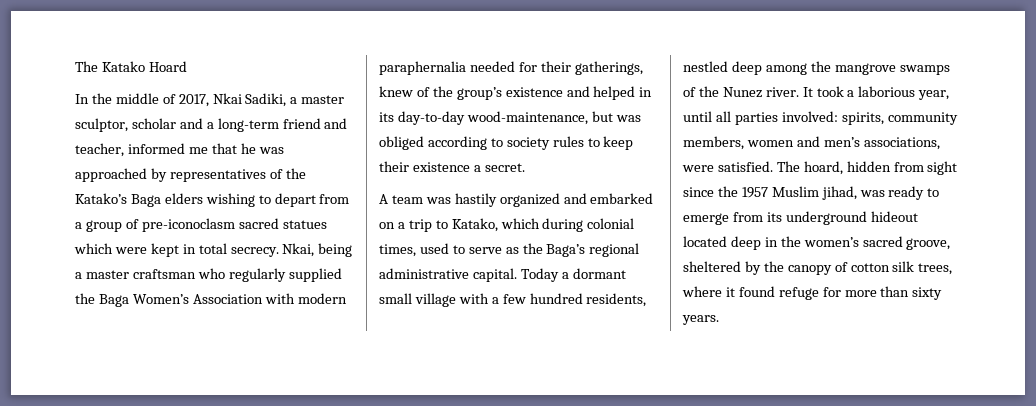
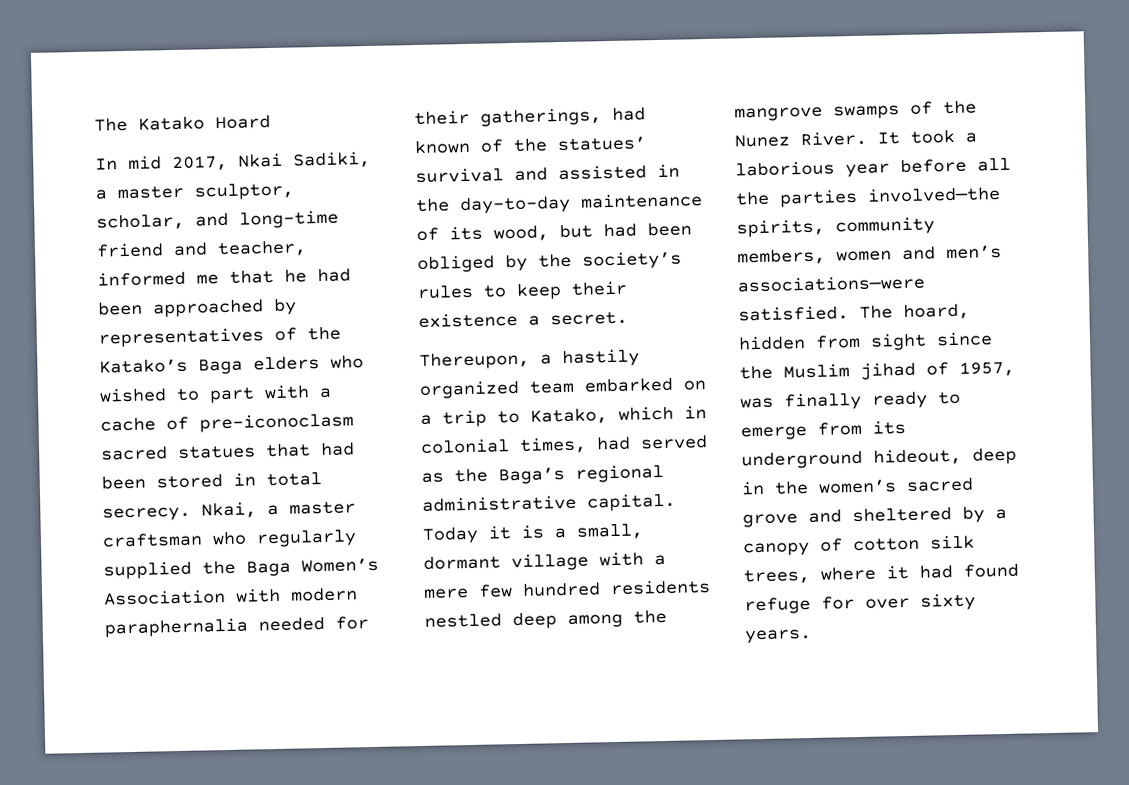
[91,93,176,104] the middle of -> [128,155,162,170] mid
[131,118,279,132] scholar and a long-term -> [96,209,339,231] scholar, and long-time
[258,147,284,154] was -> [317,268,351,283] [98,301,143,316] had been
[205,193,350,207] [75,218,327,232] [74,243,179,257] wishing to depart from a group of pre-iconoclasm sacred statues which were kept -> [330,355,364,369] [99,384,332,404] [100,412,354,433] [101,442,355,461] [101,474,223,490] who wished to part with a cache of pre-iconoclasm sacred statues that had been stored
[318,243,353,257] being -> (257, 510) none
[379,86,653,100] [379,111,641,125] [379,136,550,150] knew of the group’s existence and helped in its day-to-day wood-maintenance, but was obliged according to society -> [612,107,646,121] [414,136,647,155] [415,163,680,184] [415,192,703,215] [416,222,692,242] [417,250,682,274] had known of the statues’ survival and assisted in the day-to-day maintenance of its wood, but had been obliged by the society’s
[379,194,451,204] A team was -> [419,351,552,370] Thereupon, a
[563,193,587,204] and -> [529,380,575,394] team
[542,218,584,232] during -> [684,405,707,420] in
[419,243,502,254] used to serve -> [596,435,708,451] had served
[561,268,626,279] [379,293,412,304] a dormant small -> [488,523,644,540] [423,555,501,570] it is a small, dormant
(499, 300) none -> [424,588,469,599] mere
[586,293,647,307] residents, -> [610,579,711,596] residents
[765,87,799,97] river. -> [800,130,867,147] River.
[918,90,950,100] [683,111,838,125] year, until all parties involved: -> [845,157,1011,178] [735,185,1001,208] year before all the parties involved—the
[863,137,940,150] [682,165,714,172] associations, were -> [737,274,925,293] associations—were
[741,186,885,200] 1957 Muslim jihad, was -> [783,360,1015,380] [740,391,862,411] Muslim jihad of 1957, was finally
[870,211,918,222] [683,236,727,247] hideout located -> [873,447,962,466] hideout,
[906,238,951,250] groove, -> [742,509,842,528] grove and
[763,261,784,272] the -> [995,508,1007,520] a
(735, 292) none -> [919,565,953,579] had
[844,286,910,297] more than -> [865,597,910,609] over

